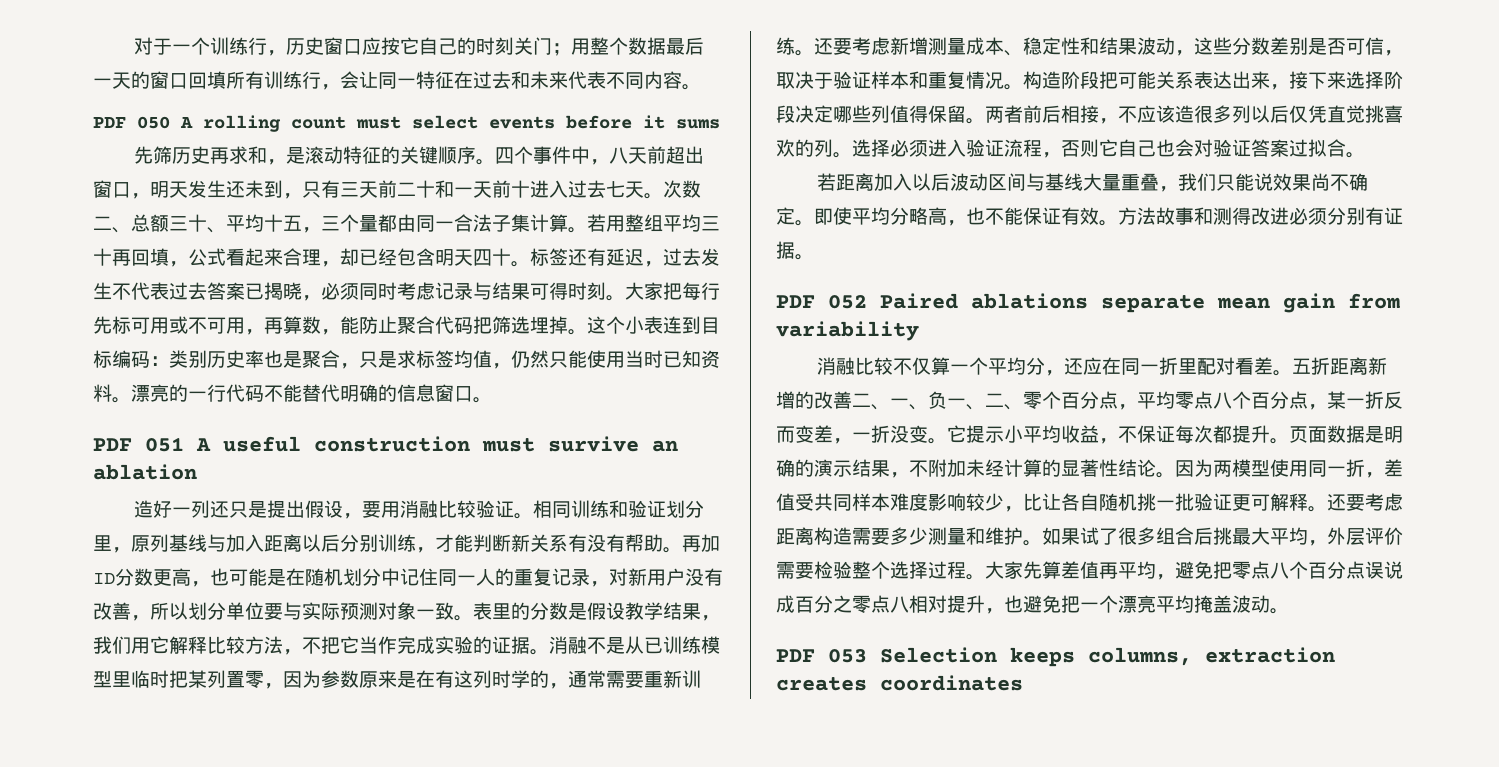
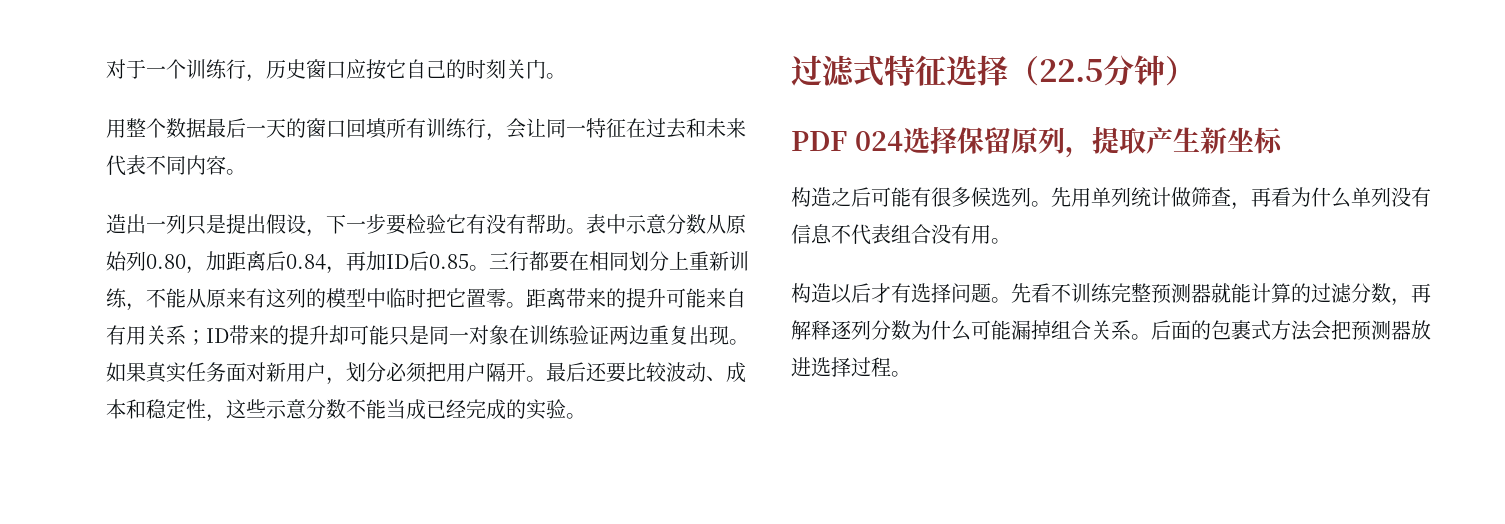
[552,43,572,56] ； -> [546,73,566,79] 。 //
[93,115,720,132] [134,146,705,165] [93,180,701,199] [93,214,720,233] [93,248,720,267] [93,282,720,301] [93,316,720,335] [93,350,720,369] [93,384,492,403] [93,436,678,452] [93,464,197,480] [134,500,705,519] [93,534,720,553] [93,568,723,587] [93,602,720,621] [93,636,720,655] [93,670,701,689] [776,37,1403,56] [776,71,1403,90] [776,105,1403,124] [776,139,1365,158] [817,173,1369,192] [776,207,1403,226] [776,241,814,260] [776,293,1400,313] [776,321,919,341] [817,357,1388,376] [776,391,1403,410] [776,425,1403,444] [776,459,1403,478] [776,493,1403,512] [776,527,1403,546] [776,561,1403,580] [776,595,1289,614] [776,647,1335,667] [776,675,1023,691] PDF 050 A rolling count must select events before it sums // 先筛历史再求和，是滚动特征的关键顺序。四个事件中，八天前超出窗口，明天发生还未到，只有三天前二十和一天前十进入过去七天。次数二、总额三十、平均十五，三个量都由同一合法子集计算。若用整组平均三十再回填，公式看起来合理，却已经包含明天四十。标签还有延迟，过去发生不代表过去答案已揭晓，必须同时考虑记录与结果可得时刻。大家把每行先标可用或不可用，再算数，能防止聚合代码把筛选埋掉。这个小表连到目标编码：类别历史率也是聚合，只是求标签均值，仍然只能使用当时已知资料。漂亮的一行代码不能替代明确的信息窗口。 // PDF 051 A useful construction must survive an ablation // 造好一列还只是提出假设，要用消融比较验证。相同训练和验证划分里，原列基线与加入距离以后分别训练，才能判断新关系有没有帮助。再加ID分数更高，也可能是在随机划分中记住同一人的重复记录，对新用户没有改善，所以划分单位要与实际预测对象一致。表里的分数是假设教学结果，我们用它解释比较方法，不把它当作完成实验的证据。消融不是从已训练模型里临时把某列置零，因为参数原来是在有这列时学的，通常需要重新训练。还要考虑新增测量成本、稳定性和结果波动，这些分数差别是否可信，取决于验证样本和重复情况。构造阶段把可能关系表达出来，接下来选择阶段决定哪些列值得保留。两者前后相接，不应该造很多列以后仅凭直觉挑喜欢的列。选择必须进入验证流程，否则它自己也会对验证答案过拟合。 // 若距离加入以后波动区间与基线大量重叠，我们只能说效果尚不确定。即使平均分略高，也不能保证有效。方法故事和测得改进必须分别有证据。 // PDF 052 Paired ablations separate mean gain from variability // 消融比较不仅算一个平均分，还应在同一折里配对看差。五折距离新增的改善二、一、负一、二、零个百分点，平均零点八个百分点，某一折反而变差，一折没变。它提示小平均收益，不保证每次都提升。页面数据是明确的演示结果，不附加未经计算的显著性结论。因为两模型使用同一折，差值受共同样本难度影响较少，比让各自随机挑一批验证更可解释。还要考虑距离构造需要多少测量和维护。如果试了很多组合后挑最大平均，外层评价需要检验整个选择过程。大家先算差值再平均，避免把零点八个百分点误说成百分之零点八相对提升，也避免把一个漂亮平均掩盖波动。 // PDF 053 Selection keeps columns, extraction creates coordinates -> [106,214,746,237] [106,251,749,274] [106,288,746,311] [106,325,749,346] [106,362,746,385] [106,399,586,422] [791,55,1196,87] [791,126,1284,158] [791,187,1431,210] [791,224,1011,245] [791,283,1431,306] [791,320,1431,341] [791,357,911,377] 造出一列只是提出假设，下一步要检验它有没有帮助。表中示意分数从原始列0.80，加距离后0.84，再加ID后0.85。三行都要在相同划分上重新训练，不能从原来有这列的模型中临时把它置零。距离带来的提升可能来自有用关系；ID带来的提升却可能只是同一对象在训练验证两边重复出现。如果真实任务面对新用户，划分必须把用户隔开。最后还要比较波动、成本和稳定性，这些示意分数不能当成已经完成的实验。 // 过滤式特征选择（22.5分钟） // PDF 024选择保留原列，提取产生新坐标 // 构造之后可能有很多候选列。先用单列统计做筛查，再看为什么单列没有信息不代表组合没有用。 // 构造以后才有选择问题。先看不训练完整预测器就能计算的过滤分数，再解释逐列分数为什么可能漏掉组合关系。后面的包裹式方法会把预测器放进选择过程。

